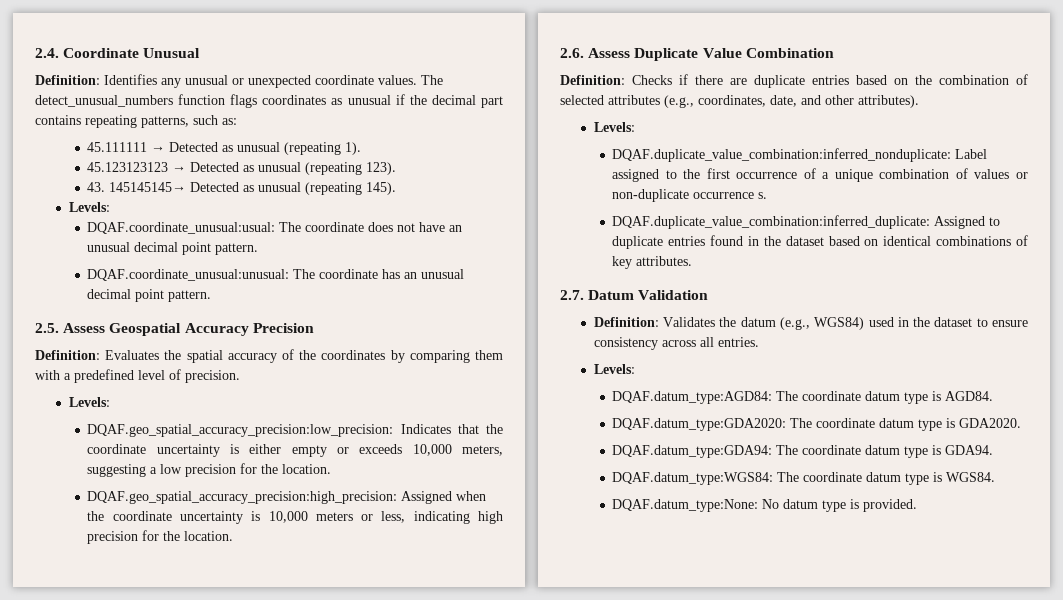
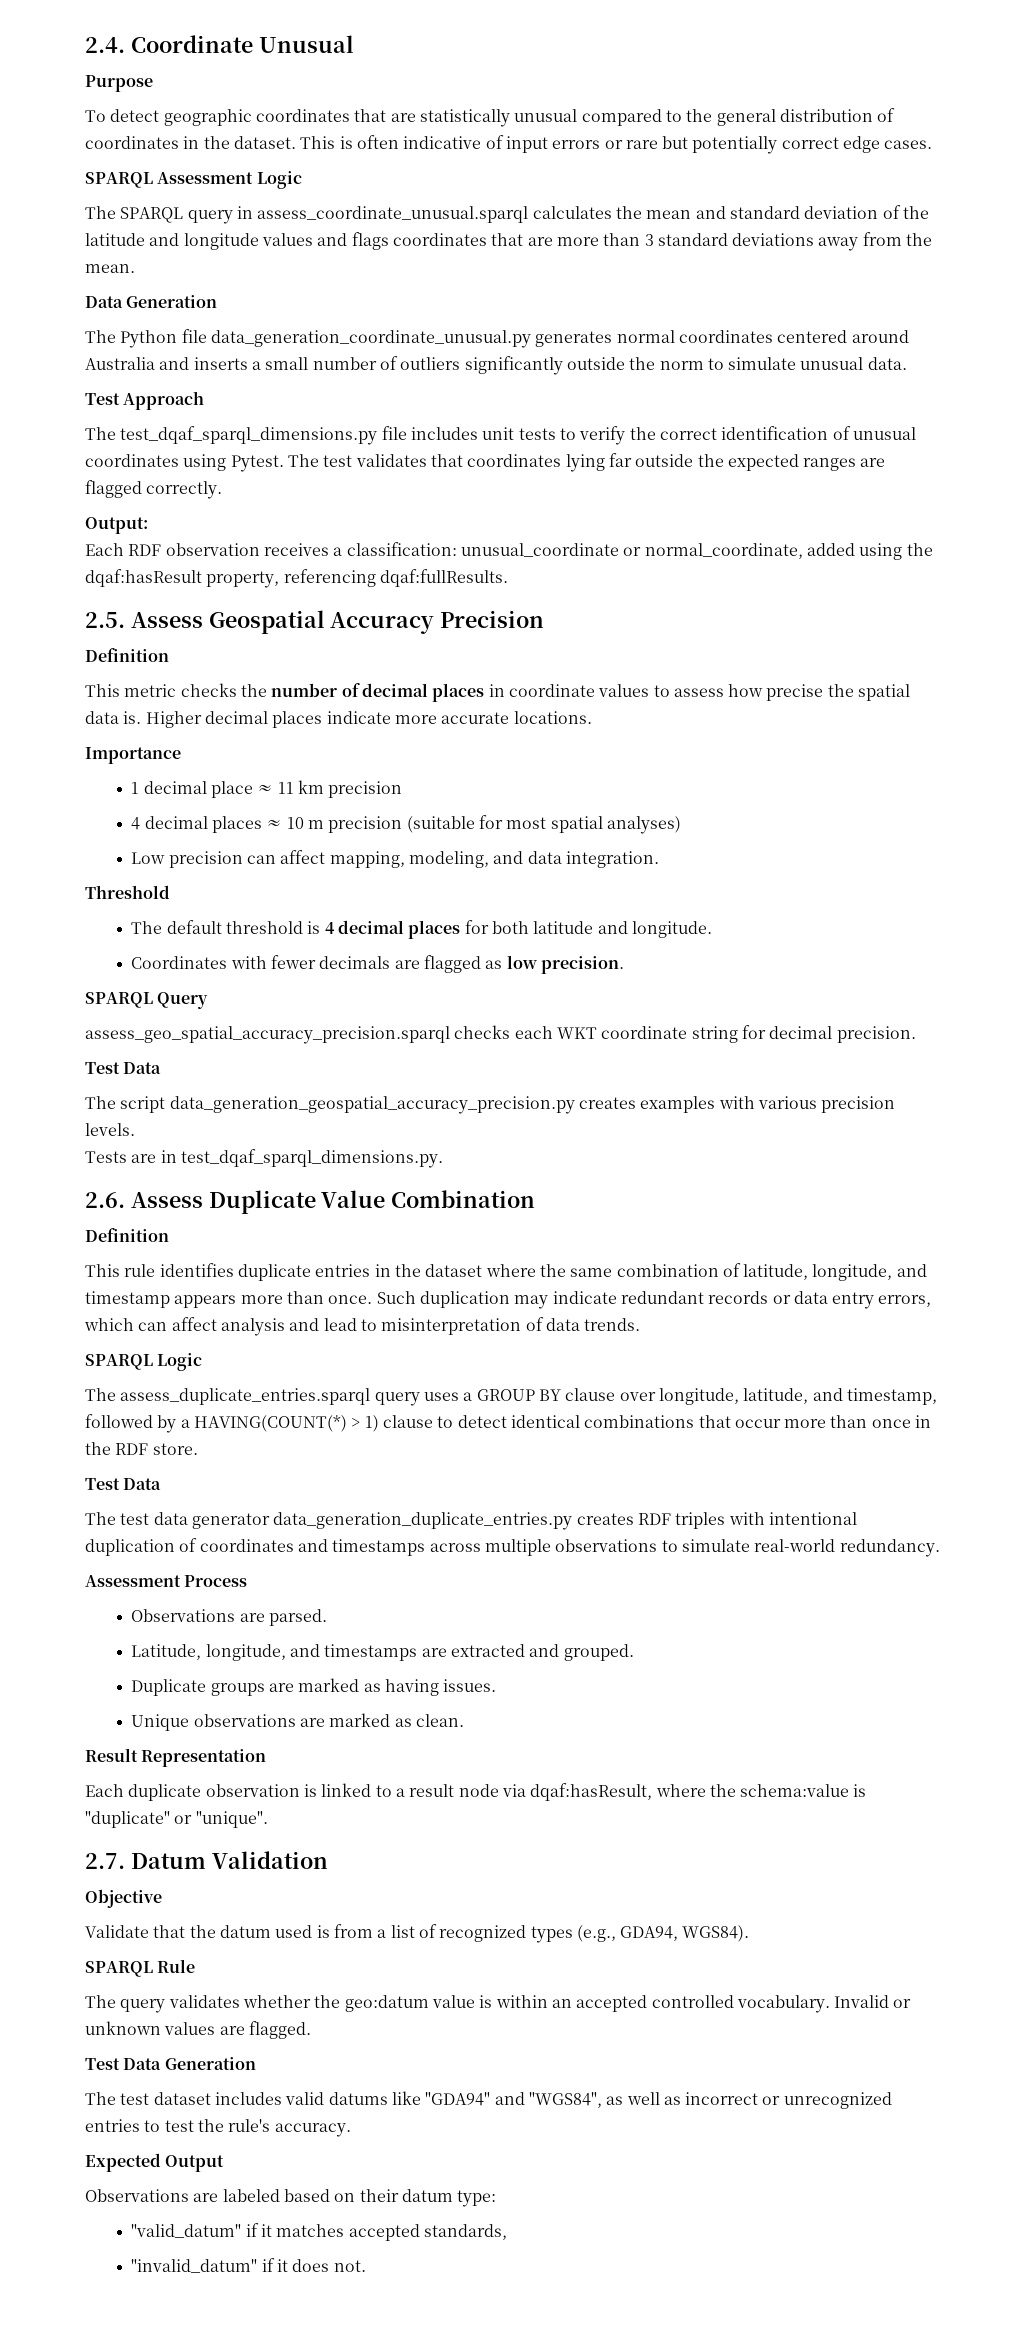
[35,74,443,88] [35,94,503,108] [35,115,237,128] [87,142,362,155] [87,162,397,175] [87,182,397,195] [68,202,110,212] [87,222,463,234] [87,242,259,255] [87,269,465,281] [87,289,212,302] Definition: Identifies any unusual or unexpected coordinate values. The detect_unusual_numbers function flags coordinates as unusual if the decimal part contains repeating patterns, such as: // 45.111111 → Detected as unusual (repeating 1). // 45.123123123 → Detected as unusual (repeating 123). // 43. 145145145→ Detected as unusual (repeating 145). // Levels: // DQAF.coordinate_unusual:usual: The coordinate does not have an unusual decimal point pattern. // DQAF.coordinate_unusual:unusual: The coordinate has an unusual decimal point pattern. -> [85,75,153,92] [85,108,896,127] [85,135,933,154] [85,171,302,189] [85,205,929,224] [85,232,933,251] [85,264,135,273] [85,295,218,308] [85,329,909,348] [85,356,907,375] [85,391,205,410] [85,426,916,445] [85,453,886,472] [85,480,223,499] [85,517,148,534] [85,542,933,560] [85,569,508,588] Purpose // To detect geographic coordinates that are statistically unusual compared to the general distribution of coordinates in the dataset. This is often indicative of input errors or rare but potentially correct edge cases. // SPARQL Assessment Logic // The SPARQL query in assess_coordinate_unusual.sparql calculates the mean and standard deviation of the latitude and longitude values and flags coordinates that are more than 3 standard deviations away from the mean. // Data Generation // The Python file data_generation_coordinate_unusual.py generates normal coordinates centered around Australia and inserts a small number of outliers significantly outside the norm to simulate unusual data. // Test Approach // The test_dqaf_sparql_dimensions.py file includes unit tests to verify the correct identification of unusual coordinates using Pytest. The test validates that coordinates lying far outside the expected ranges are flagged correctly. // Output: // Each RDF observation receives a classification: unusual_coordinate or normal_coordinate, added using the dqaf:hasResult property, referencing dqaf:fullResults.
[35,349,503,363] [35,369,240,383] [68,397,110,407] [87,424,504,437] [87,444,504,457] [87,463,332,477] [87,491,487,504] [87,511,504,524] [87,530,234,544] Definition: Evaluates the spatial accuracy of the coordinates by comparing them with a predefined level of precision. // Levels: // DQAF.geo_spatial_accuracy_precision:low_precision: Indicates that the coordinate uncertainty is either empty or exceeds 10,000 meters, suggesting a low precision for the location. // DQAF.geo_spatial_accuracy_precision:high_precision: Assigned when the coordinate uncertainty is 10,000 meters or less, indicating high precision for the location. -> [85,648,169,662] [85,683,911,702] [85,711,592,728] [85,747,181,764] [131,780,403,798] [131,815,681,834] [131,850,659,868] [85,885,170,899] [131,920,712,939] [131,955,624,974] [85,992,209,1009] [85,1025,916,1044] [85,1062,162,1074] [85,1096,896,1114] [85,1123,135,1136] [85,1149,443,1168] Definition // This metric checks the number of decimal places in coordinate values to assess how precise the spatial data is. Higher decimal places indicate more accurate locations. // Importance // 1 decimal place ≈ 11 km precision // 4 decimal places ≈ 10 m precision (suitable for most spatial analyses) // Low precision can affect mapping, modeling, and data integration. // Threshold // The default threshold is 4 decimal places for both latitude and longitude. // Coordinates with fewer decimals are flagged as low precision. // SPARQL Query // assess_geo_spatial_accuracy_precision.sparql checks each WKT coordinate string for decimal precision. // Test Data // The script data_generation_geospatial_accuracy_precision.py creates examples with various precision levels. // Tests are in test_dqaf_sparql_dimensions.py.
[560,74,1028,88] [560,95,919,108] [593,122,635,132] [612,148,988,162] [612,168,1028,182] [612,189,768,202] [612,215,1001,229] [612,235,1028,249] [612,256,693,269] [560,290,709,300] [593,317,1028,330] [593,337,759,350] [593,364,635,374] [612,391,994,404] [612,418,1022,431] [612,445,994,458] [612,472,996,485] [612,499,918,512] Definition: Checks if there are duplicate entries based on the combination of selected attributes (e.g., coordinates, date, and other attributes). // Levels: // DQAF.duplicate_value_combination:inferred_nonduplicate: Label assigned to the first occurrence of a unique combination of values or non-duplicate occurrence s. // DQAF.duplicate_value_combination:inferred_duplicate: Assigned to duplicate entries found in the dataset based on identical combinations of key attributes. // 2.7. Datum Validation // Definition: Validates the datum (e.g., WGS84) used in the dataset to ensure consistency across all entries. // Levels: // DQAF.datum_type:AGD84: The coordinate datum type is AGD84. // DQAF.datum_type:GDA2020: The coordinate datum type is GDA2020. // DQAF.datum_type:GDA94: The coordinate datum type is GDA94. // DQAF.datum_type:WGS84: The coordinate datum type is WGS84. // DQAF.datum_type:None: No datum type is provided. -> [85,1228,169,1242] [85,1263,927,1281] [85,1291,932,1309] [84,1317,641,1336] [85,1353,203,1371] [85,1388,937,1406] [85,1414,932,1433] [85,1442,198,1455] [85,1478,162,1490] [85,1512,857,1530] [85,1538,940,1557] [85,1575,248,1587] [131,1609,327,1626] [131,1644,634,1661] [131,1678,497,1696] [131,1713,464,1731] [85,1748,267,1767] [85,1783,867,1801] [85,1811,268,1828] [85,1851,328,1869] [85,1889,162,1908] [85,1924,750,1943] [85,1959,196,1977] [85,1995,912,2013] [85,2021,311,2039] [85,2057,256,2070] [85,2091,892,2109] [85,2119,351,2137] [85,2153,225,2172] [85,2189,497,2207] [131,2223,507,2241] [131,2258,366,2273] Definition // This rule identifies duplicate entries in the dataset where the same combination of latitude, longitude, and timestamp appears more than once. Such duplication may indicate redundant records or data entry errors, which can affect analysis and lead to misinterpretation of data trends. // SPARQL Logic // The assess_duplicate_entries.sparql query uses a GROUP BY clause over longitude, latitude, and timestamp, followed by a HAVING(COUNT(*) > 1) clause to detect identical combinations that occur more than once in the RDF store. // Test Data // The test data generator data_generation_duplicate_entries.py creates RDF triples with intentional duplication of coordinates and timestamps across multiple observations to simulate real-world redundancy. // Assessment Process // Observations are parsed. // Latitude, longitude, and timestamps are extracted and grouped. // Duplicate groups are marked as having issues. // Unique observations are marked as clean. // Result Representation // Each duplicate observation is linked to a result node via dqaf:hasResult, where the schema:value is "duplicate" or "unique". // 2.7. Datum Validation // Objective // Validate that the datum used is from a list of recognized types (e.g., GDA94, WGS84). // SPARQL Rule // The query validates whether the geo:datum value is within an accepted controlled vocabulary. Invalid or unknown values are flagged. // Test Data Generation // The test dataset includes valid datums like "GDA94" and "WGS84", as well as incorrect or unrecognized entries to test the rule's accuracy. // Expected Output // Observations are labeled based on their datum type: // "valid_datum" if it matches accepted standards, // "invalid_datum" if it does not.

